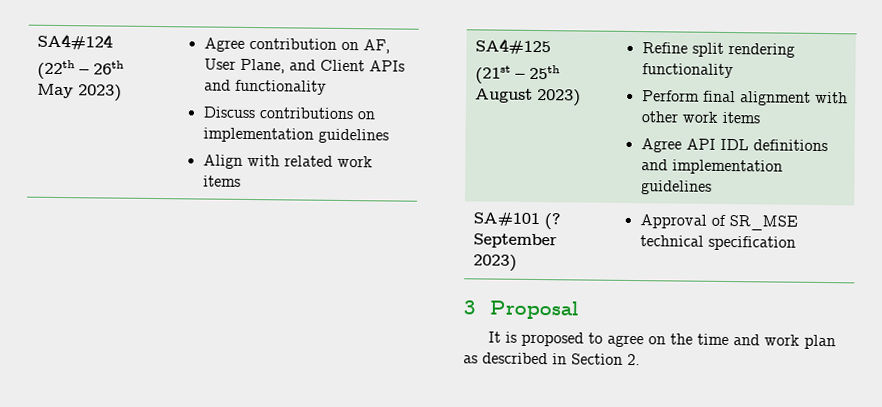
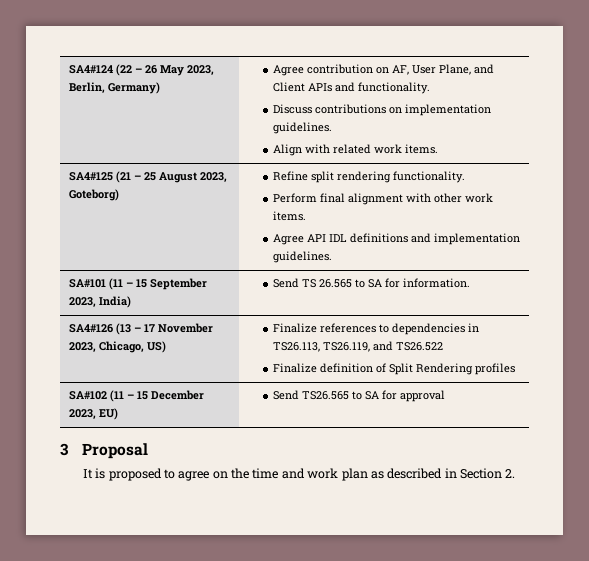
[37,59,125,80] [37,83,123,102] // (22th – 26th May 2023) -> [115,64,214,76] [68,82,160,94] (22 – 26 May 2023, Berlin, Germany)
[234,79,327,95] functionality -> [357,82,430,94] functionality.
[317,128,389,144] guidelines -> [272,122,332,134] guidelines.
[202,175,241,187] items -> [404,144,438,154] items.
[475,64,561,84] [475,88,582,107] // (21st – 25th August 2023) -> [115,171,227,183] [68,189,119,201] (21 – 25 August 2023, Goteborg)
[641,63,734,79] functionality -> [392,171,465,183] functionality.
[721,111,760,124] items -> [272,211,306,221] items.
[640,180,712,195] guidelines -> [272,251,332,263] guidelines.
[544,213,562,230] [473,233,558,249] [473,254,518,272] [639,214,798,231] [639,235,796,251] (? September 2023) | Approval of SR_MSE technical specification -> [108,278,207,290] [68,296,131,308] [272,278,470,288] [68,323,213,335] [68,341,166,353] [272,323,479,335] [272,341,443,352] [272,363,515,375] [68,390,204,402] [68,408,118,420] [272,390,445,402] (11 – 15 September 2023, India) | Send TS 26.565 to SA for information. // SA4#126 (13 – 17 November 2023, Chicago, US) | Finalize references to dependencies in TS26.113, TS26.119, and TS26.522 // Finalize definition of Split Rendering profiles // SA#102 (11 – 15 December 2023, EU) | Send TS26.565 to SA for approval

